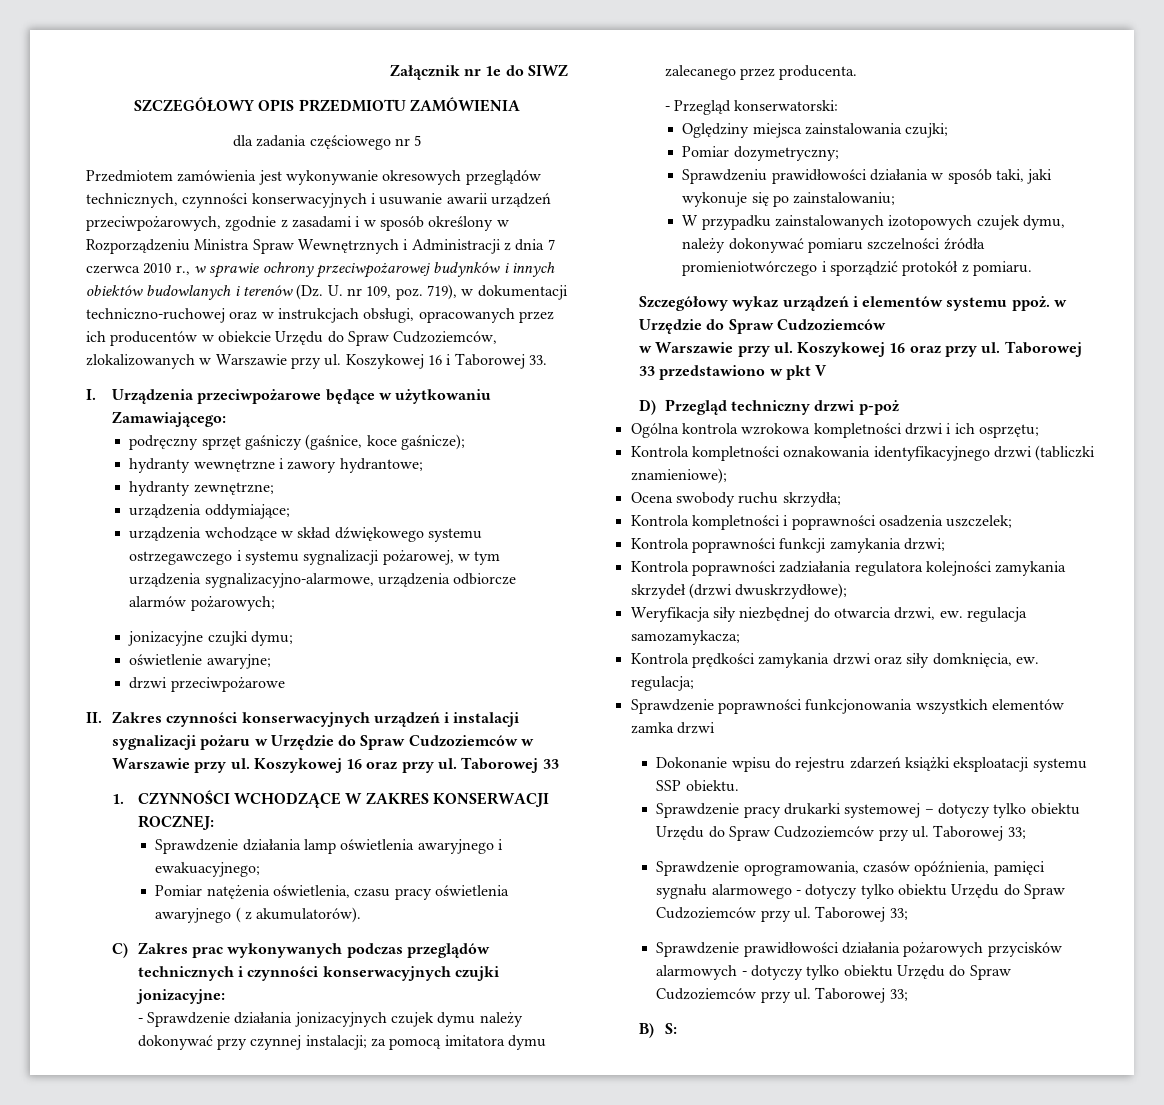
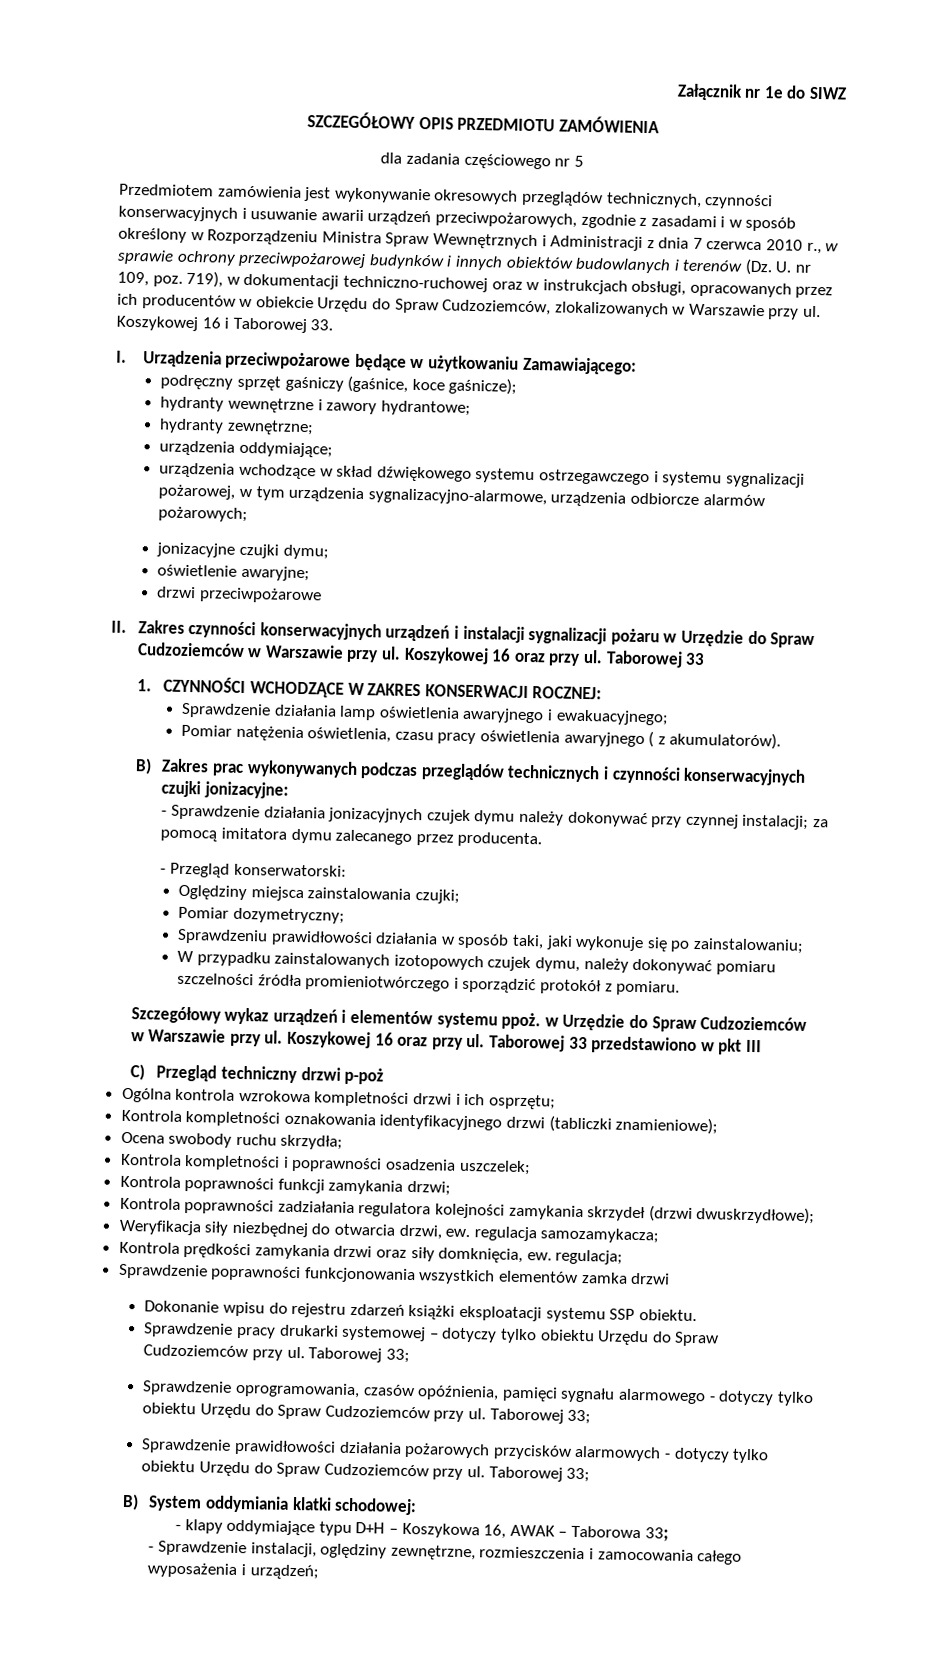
[111,943,128,958] C) -> [134,758,152,775] B)
[815,365,828,376] [638,399,656,415] V // D) -> [745,1039,762,1053] [129,1064,145,1081] III // C)
[664,1023,677,1034] S: -> [148,1495,418,1516] [175,1519,669,1542] [148,1540,743,1565] [147,1562,319,1580] System oddymiania klatki schodowej: // - klapy oddymiające typu D+H – Koszykowa 16, AWAK – Taborowa 33; // - Sprawdzenie instalacji, oględziny zewnętrzne, rozmieszczenia i zamocowania całego wyposażenia i urządzeń;

